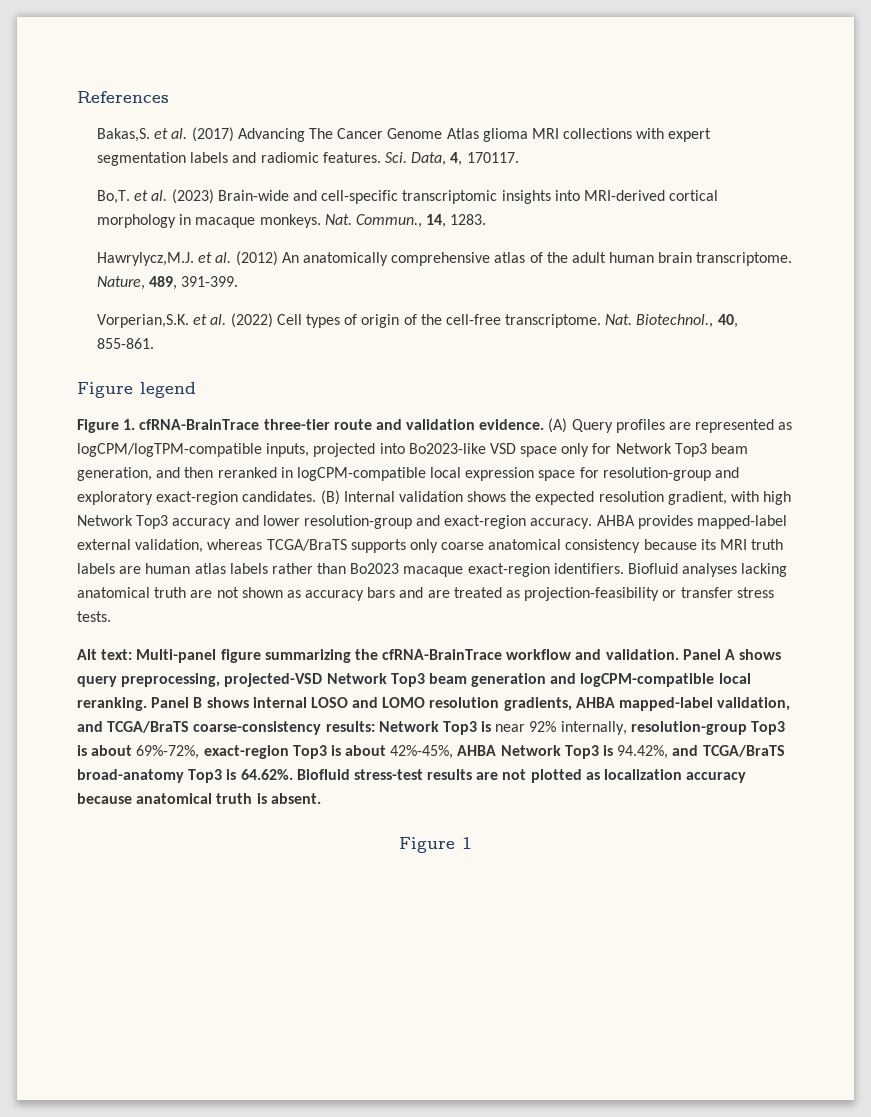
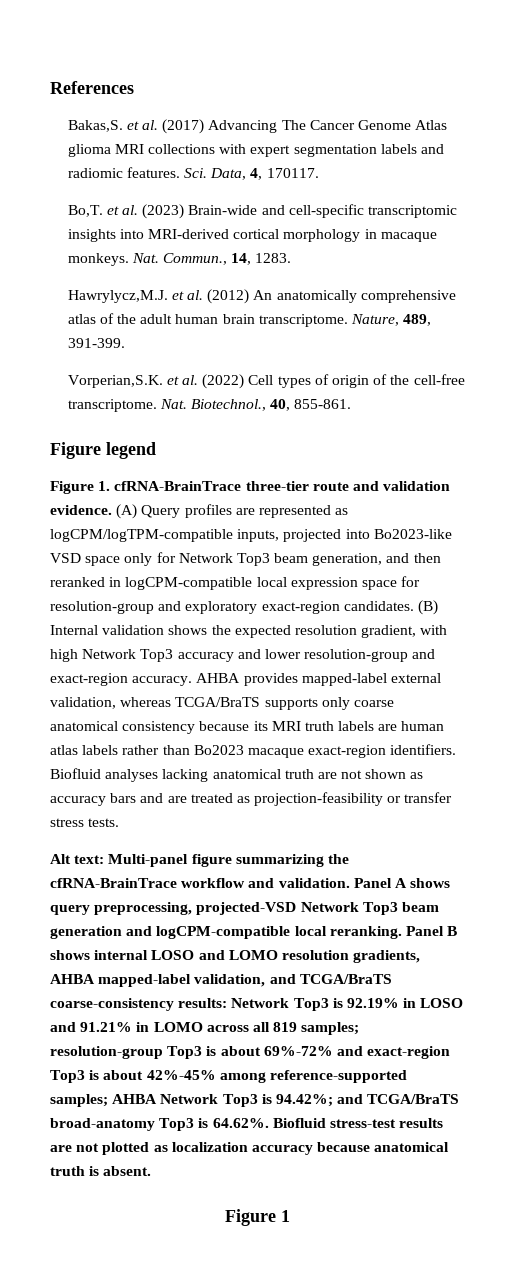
[495,721,627,735] near 92% internally, -> [346,998,464,1008] [50,1022,360,1035] 92.19% in LOSO and 91.21% in LOMO across all 819 samples;
[136,745,200,759] 69%-72%, -> [263,1046,363,1056] 69%-72% and
[390,745,454,759] 42%-45%, -> [146,1070,407,1083] [50,1094,108,1107] 42%-45% among reference-supported samples;
[617,745,669,759] 94.42%, -> [275,1094,333,1107] 94.42%;

